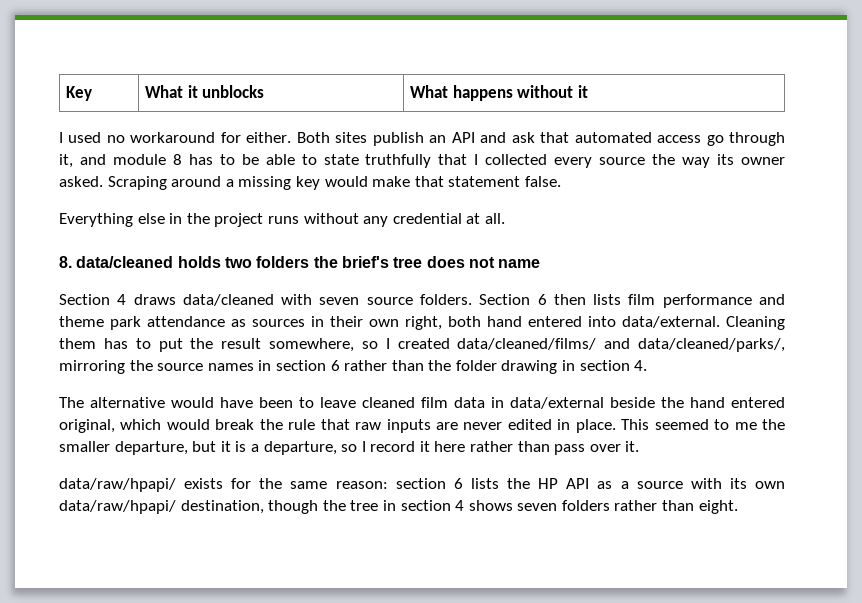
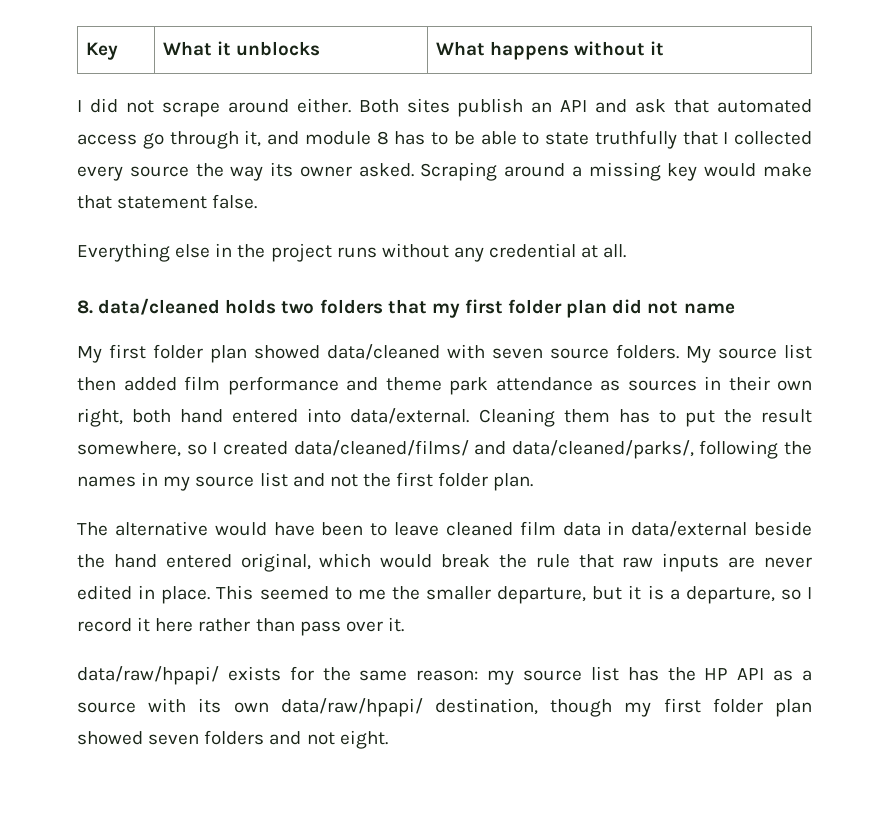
[68,132,241,143] used no workaround for -> [89,98,289,117] did not scrape around
[313,256,541,268] [59,294,176,305] the brief's tree does not name // Section 4 draws -> [387,299,735,318] [77,344,320,363] that my first folder plan did not name // My first folder plan showed
[479,294,622,305] Section 6 then lists -> [686,344,812,363] [77,377,177,391] My source list then added
[59,360,648,374] mirroring the source names in section 6 rather than the folder drawing in section 4. -> [699,440,812,459] [77,472,534,491] following the names in my source list and not the first folder plan.
[395,478,499,489] section 6 lists -> [487,666,659,685] my source list has
[322,500,695,511] the tree in section 4 shows seven folders rather than -> [624,698,813,717] [77,730,335,745] my first folder plan showed seven folders and not

